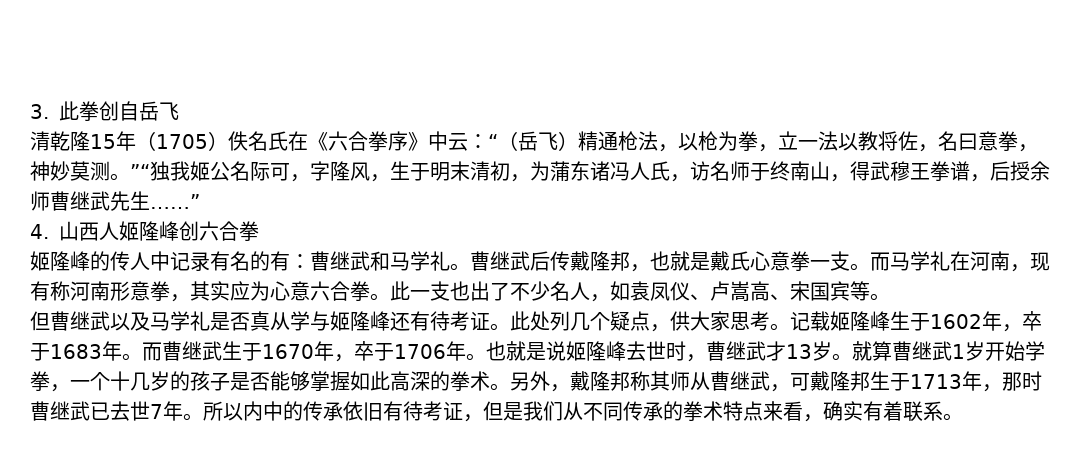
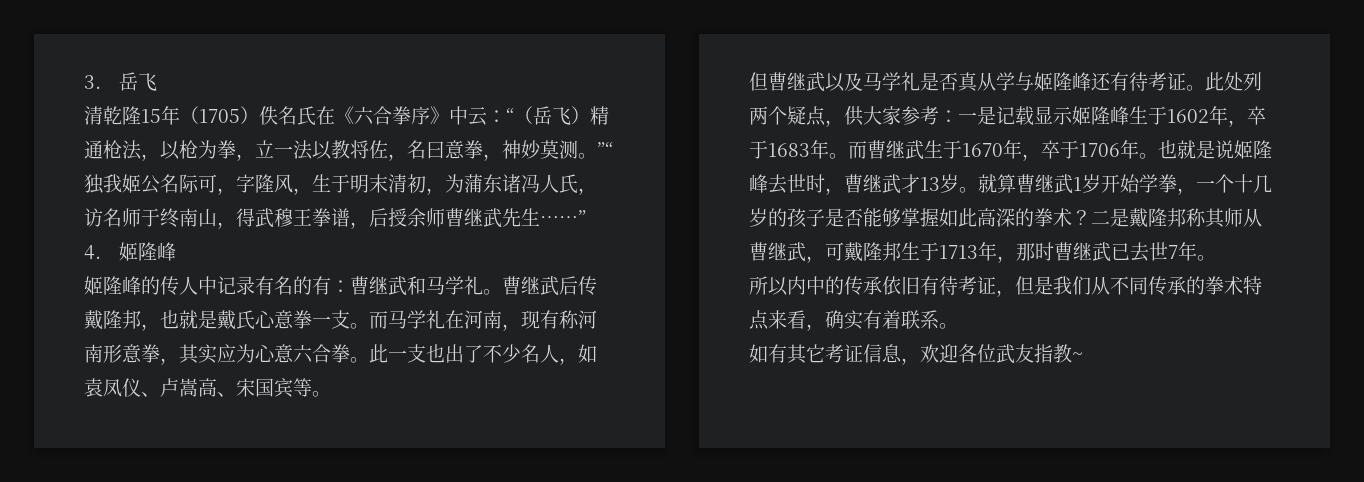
[59,101,139,121] 此拳创自 -> (101, 82) none
[59,221,259,241] 山西人姬隆峰创六合拳 -> [118,242,176,261] 姬隆峰
[570,312,590,331] 几 -> [749,106,768,125] 两
[730,311,830,331] 思考。记载 -> [901,106,1073,126] 参考：一是记载显示
[490,371,570,392] 。另外， -> [1072,208,1129,227] ？二是
(203, 417) none -> (1216, 258) //
(963, 417) none -> [749,344,1083,365] // 如有其它考证信息，欢迎各位武友指教~

